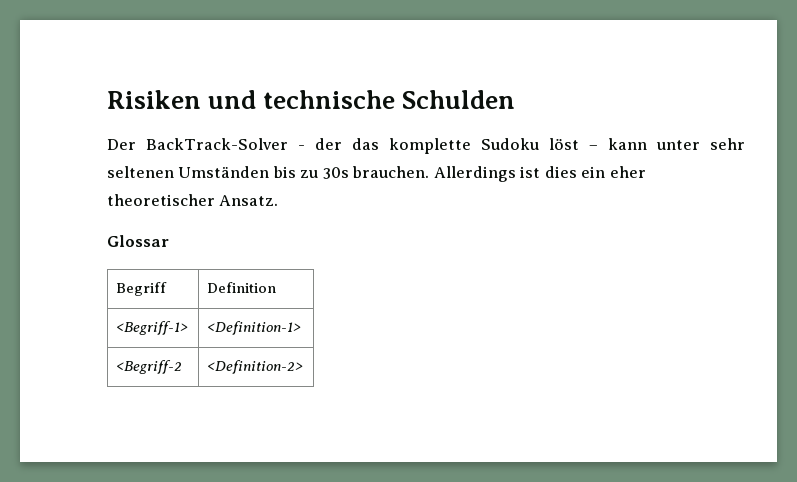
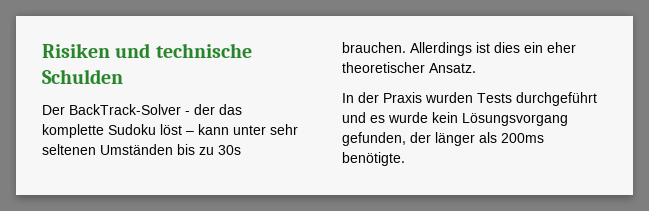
[107,235,169,247] [116,282,168,296] [207,282,277,293] [116,321,189,335] [207,321,302,335] [116,360,183,374] [207,360,304,374] Glossar // Begriff | Definition // <Begriff-1> | <Definition-1> // <Begriff-2 | <Definition-2> -> [342,92,597,106] [342,112,568,126] [342,132,544,146] [342,152,405,166] In der Praxis wurden Tests durchgeführt und es wurde kein Lösungsvorgang gefunden, der länger als 200ms benötigte.

